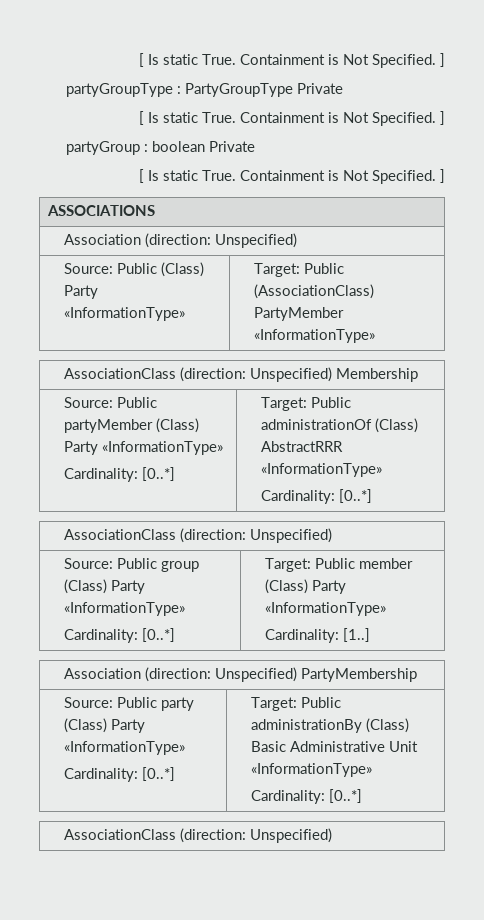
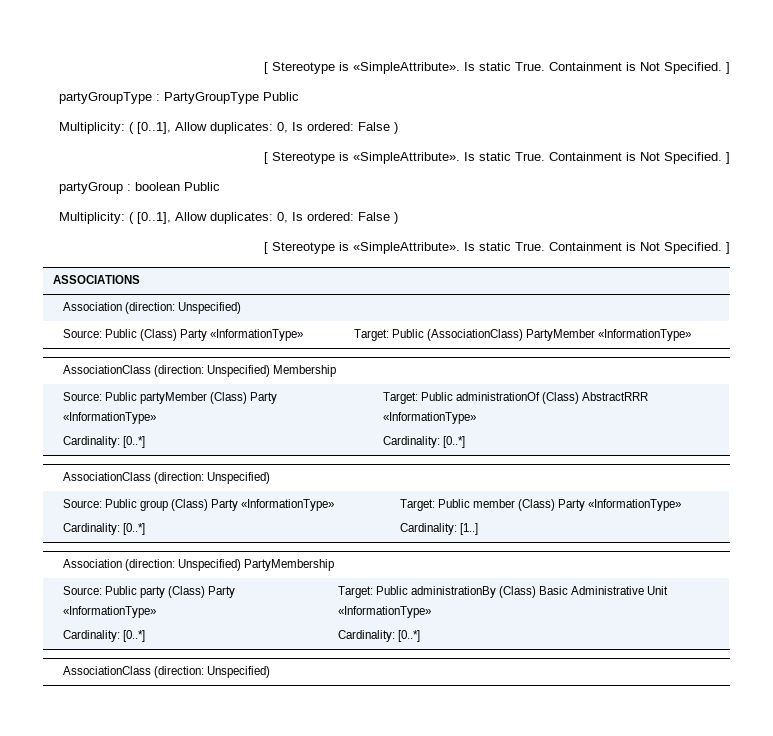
[139,53,144,67] [ -> [264,62,460,74] [ Stereotype is «SimpleAttribute».
[297,83,344,94] [139,111,144,125] Private // [ -> [262,92,299,101] [58,122,398,134] [264,152,460,164] Public // Multiplicity: ( [0..1], Allow duplicates: 0, Is ordered: False ) // [ Stereotype is «SimpleAttribute».
[209,141,256,152] [139,169,144,183] Private // [ -> [183,182,220,191] [58,212,398,224] [264,242,460,254] Public // Multiplicity: ( [0..1], Allow duplicates: 0, Is ordered: False ) // [ Stereotype is «SimpleAttribute».

